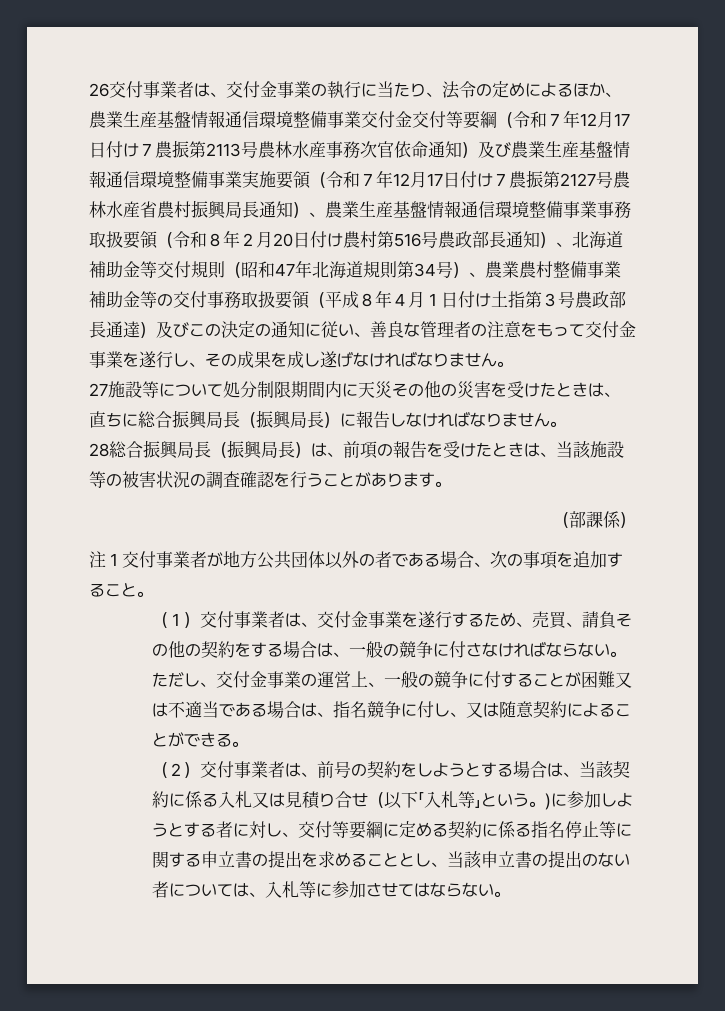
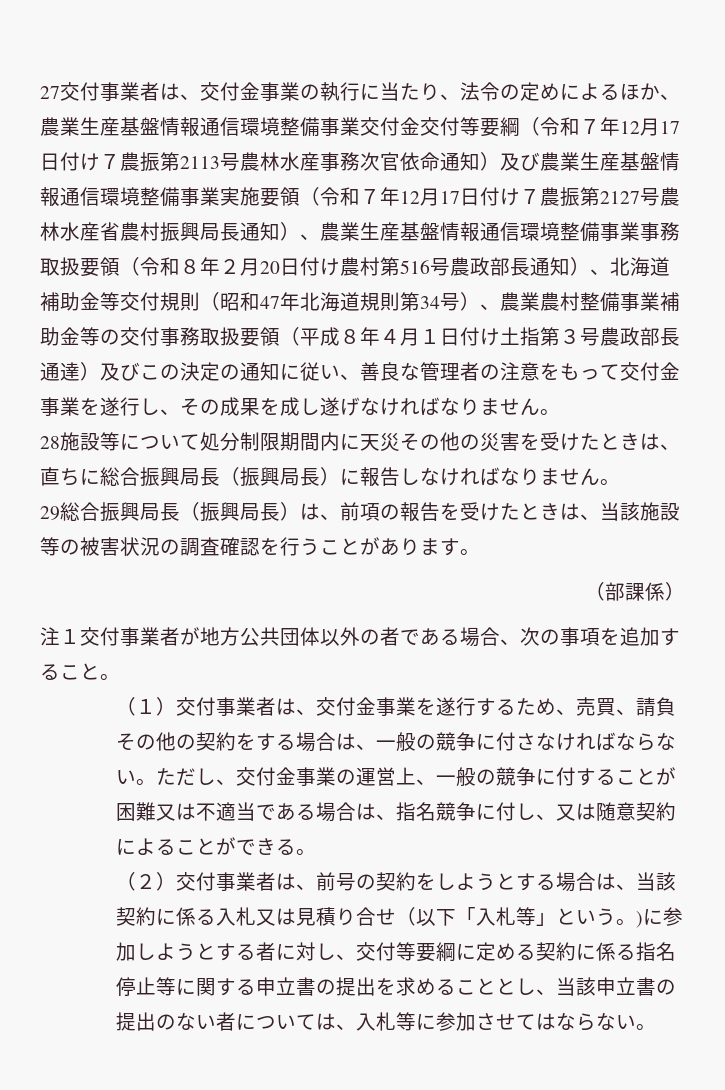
[89,83,109,97] 26 -> [40,86,60,99] 27
[89,383,108,396] 27 -> [40,436,60,449] 28
[89,443,109,457] 28 -> [40,506,60,520] 29

